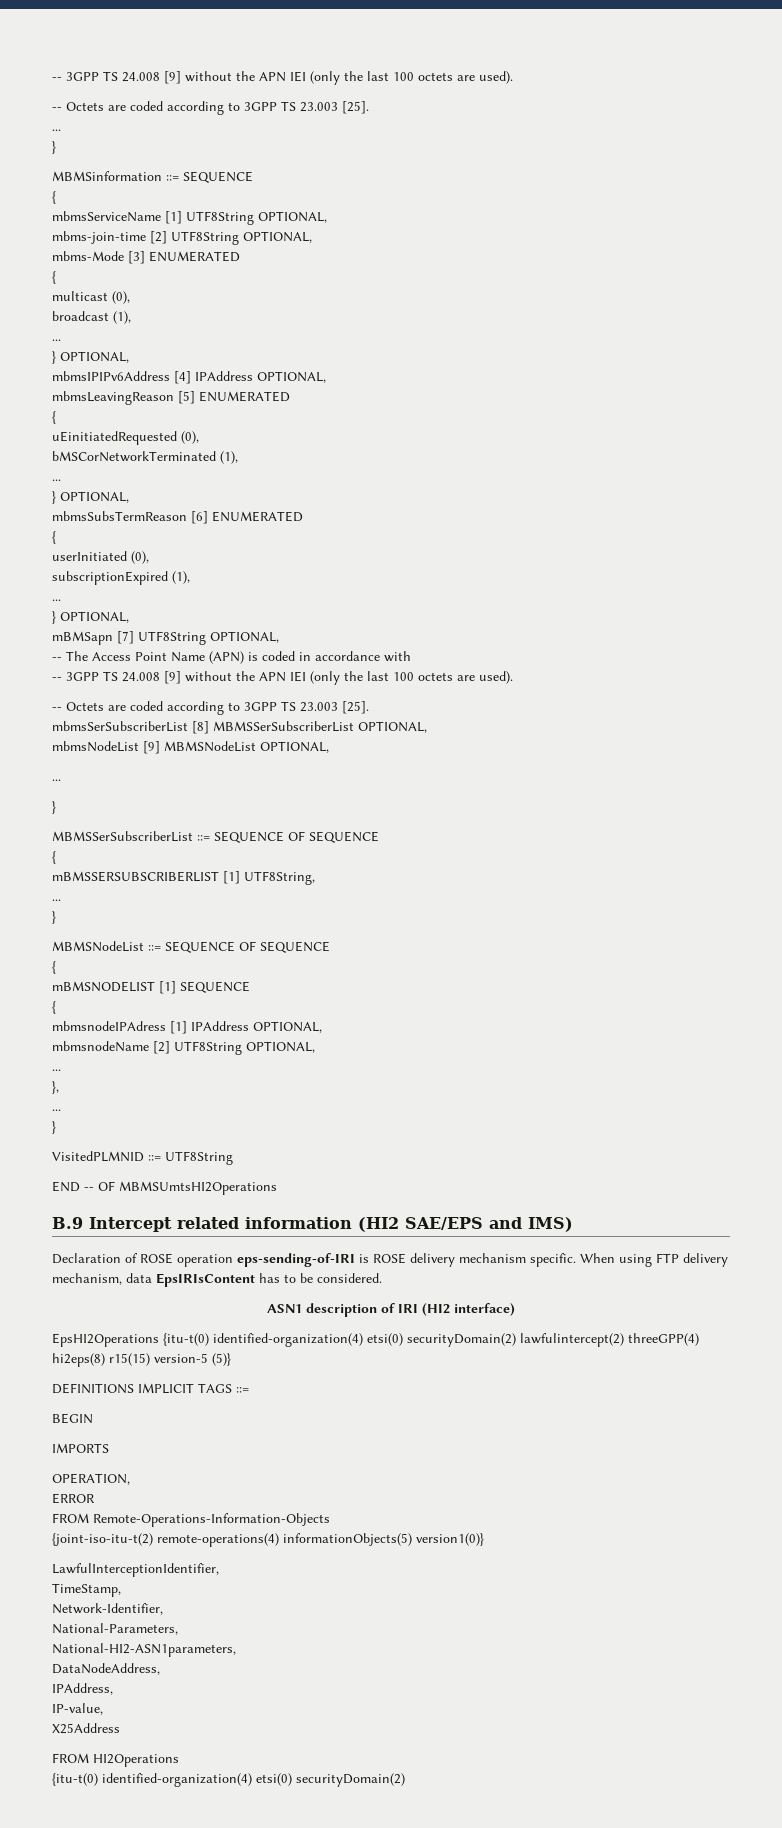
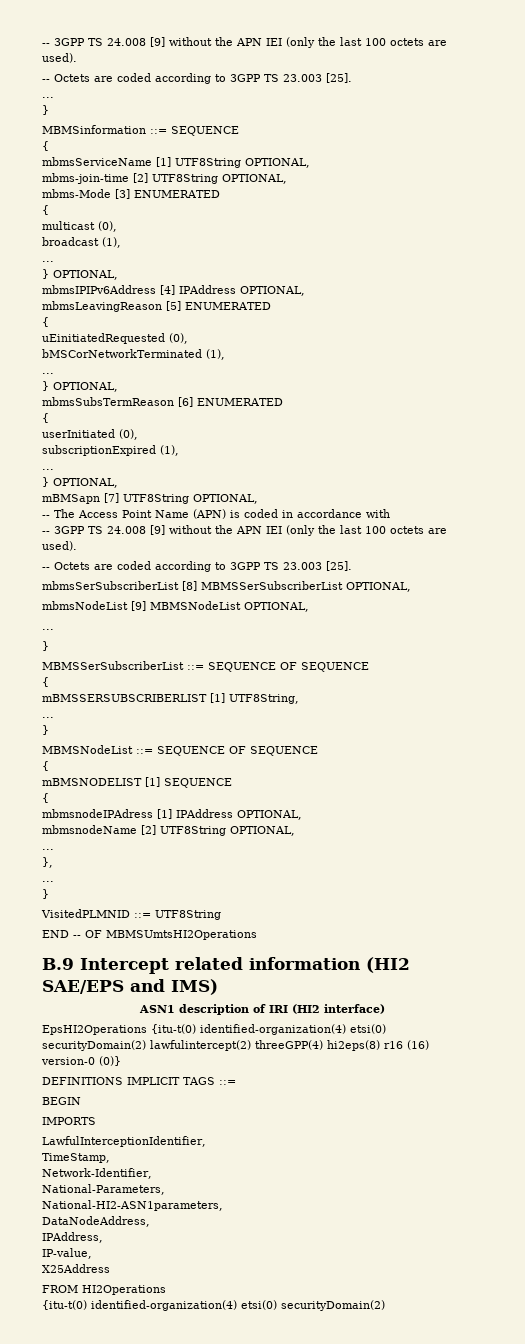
[52,1253,728,1267] [52,1273,382,1287] // Declaration of ROSE operation eps-sending-of-IRI is ROSE delivery mechanism specific. When using FTP delivery mechanism, data EpsIRIsContent has to be considered. -> (218, 987) none
[109,1353,231,1366] r15(15) version-5 (5)} -> [384,1040,429,1050] [41,1056,121,1066] r16 (16) version-0 (0)}
[52,1473,130,1485] [52,1493,95,1504] [52,1513,330,1527] [52,1533,484,1547] // OPERATION, // ERROR // FROM Remote-Operations-Information-Objects // {joint-iso-itu-t(2) remote-operations(4) informationObjects(5) version1(0)} -> (96, 1121) none

